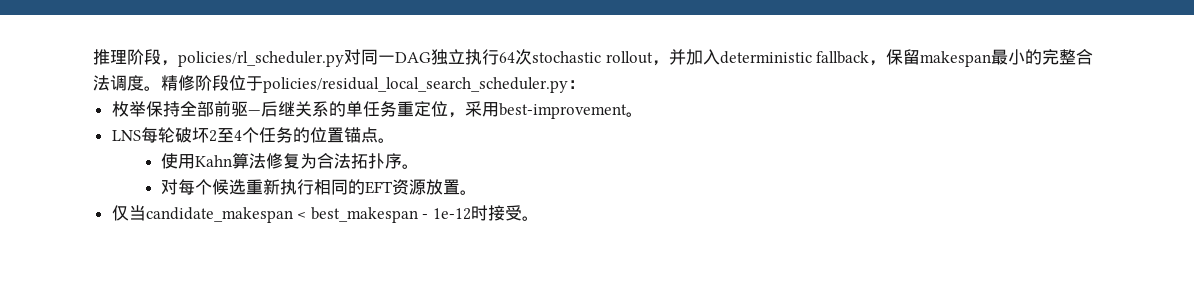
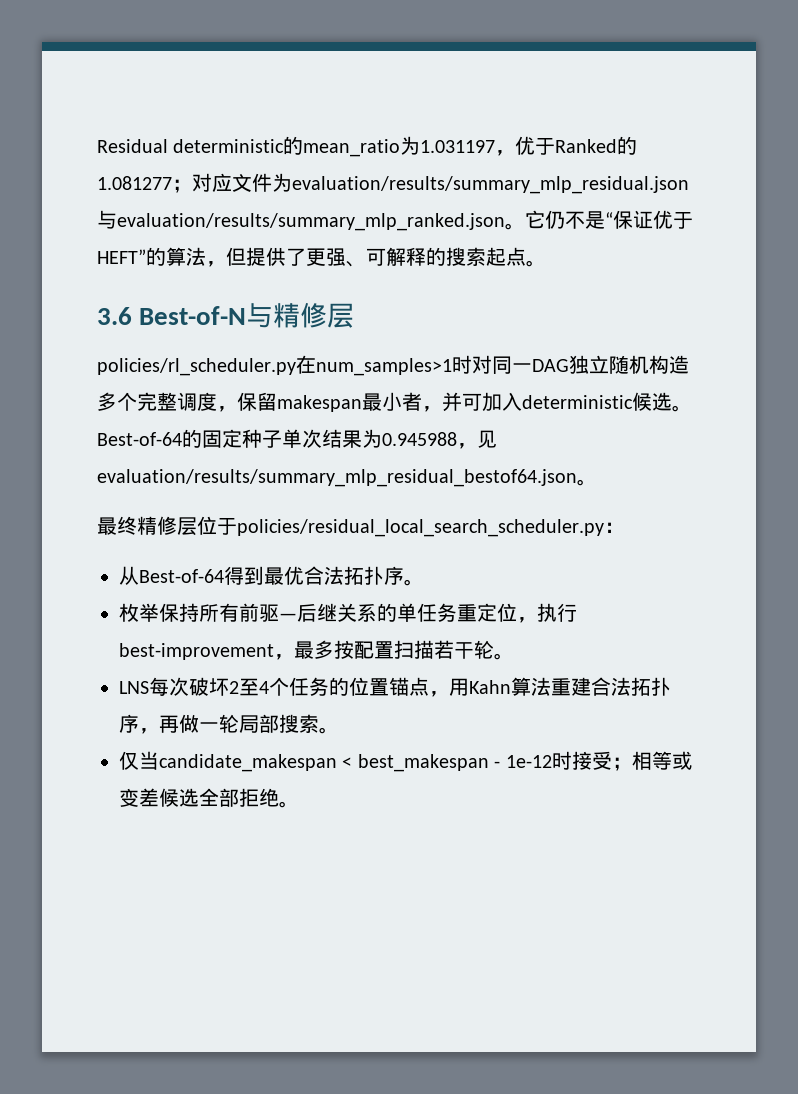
[93,49,1094,67] [93,75,585,93] 推理阶段，policies/rl_scheduler.py对同一DAG独立执行64次stochastic rollout，并加入deterministic fallback，保留makespan最小的完整合法调度。精修阶段位于policies/residual_local_search_scheduler.py： -> [97,136,638,157] [97,173,689,194] [97,210,693,231] [97,247,546,267] [97,302,355,328] [97,355,689,376] [97,392,692,412] [97,429,497,449] [97,469,597,487] [97,516,624,537] [119,566,424,586] Residual deterministic的mean_ratio为1.031197，优于Ranked的1.081277；对应文件为evaluation/results/summary_mlp_residual.json与evaluation/results/summary_mlp_ranked.json。它仍不是“保证优于HEFT”的算法，但提供了更强、可解释的搜索起点。 // 3.6 Best-of-N与精修层 // policies/rl_scheduler.py在num_samples>1时对同一DAG独立随机构造多个完整调度，保留makespan最小者，并可加入deterministic候选。Best-of-64的固定种子单次结果为0.945988，见evaluation/results/summary_mlp_residual_bestof64.json。 // 最终精修层位于policies/residual_local_search_scheduler.py： // 从Best-of-64得到最优合法拓扑序。
[179,101,214,117] 全部 -> [199,603,239,622] 所有
[464,101,627,119] 采用best-improvement -> [537,603,577,622] [119,640,494,660] 执行best-improvement，最多按配置扫描若干轮
[157,127,175,143] 轮 -> [169,677,189,696] 次
[377,138,395,143] [161,153,179,169] 。 // 使 -> [429,691,449,697] ，
[266,153,420,169] [161,179,461,195] 修复为合法拓扑序。 // 对每个候选重新执行相同的EFT资源放置 -> [551,677,671,696] [119,714,319,734] 重建合法拓扑序，再做一轮局部搜索
(523, 213) none -> [611,751,692,771] [119,788,279,807] ；相等或变差候选全部拒绝

